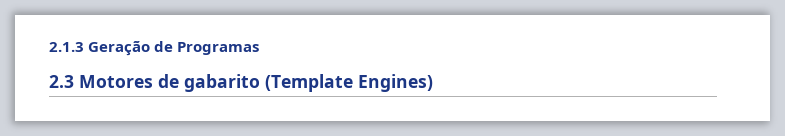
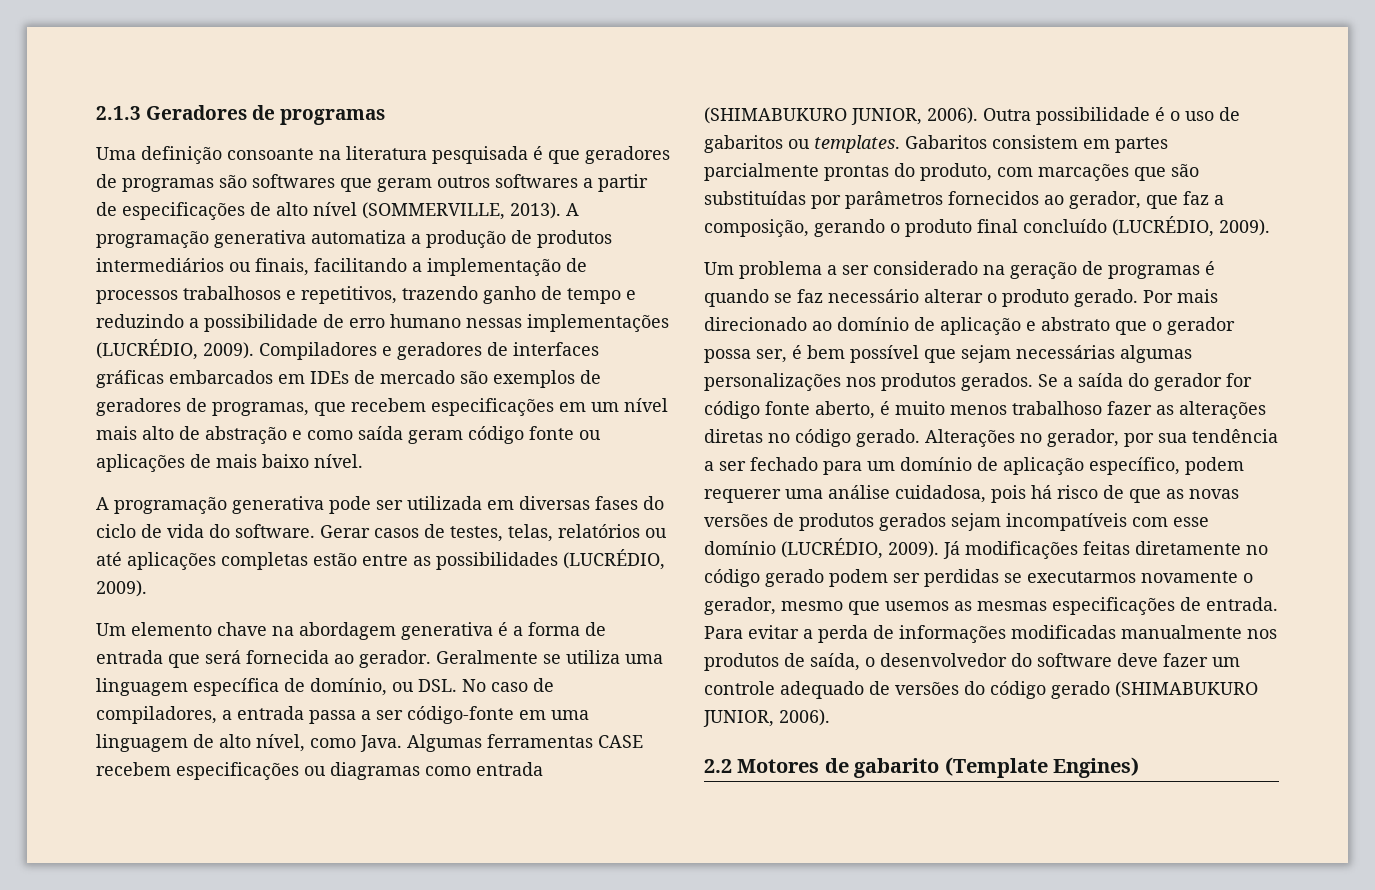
[88,41,260,56] [49,75,74,88] Geração de Programas // 2.3 -> [146,105,386,125] [96,146,670,164] [96,174,648,192] [96,202,579,220] [96,230,612,248] [96,258,587,276] [96,286,636,304] [96,314,669,332] [96,339,599,360] [96,370,601,388] [96,398,668,416] [96,426,601,444] [96,454,363,472] [96,496,664,514] [96,524,667,542] [96,549,665,570] [96,580,147,597] [96,622,606,640] [96,650,663,668] [96,678,554,696] [96,706,589,724] [96,734,643,752] [96,762,543,780] [704,107,1240,125] [704,135,1168,153] [704,163,1199,181] [704,191,1224,209] [704,216,1270,237] [704,261,1215,279] [704,289,1218,307] [704,317,1235,335] [704,345,1192,363] [704,373,1252,391] [704,401,1266,419] [704,429,1278,447] [704,457,1244,475] [704,485,1239,503] [704,513,1209,531] [704,538,1268,559] [704,569,1253,587] [704,597,1278,615] [704,625,1277,643] [704,653,1240,671] [704,681,1258,699] [703,709,830,727] [704,759,732,773] Geradores de programas // Uma definição consoante na literatura pesquisada é que geradores de programas são softwares que geram outros softwares a partir de especificações de alto nível (SOMMERVILLE, 2013). A programação generativa automatiza a produção de produtos intermediários ou finais, facilitando a implementação de processos trabalhosos e repetitivos, trazendo ganho de tempo e reduzindo a possibilidade de erro humano nessas implementações (LUCRÉDIO, 2009). Compiladores e geradores de interfaces gráficas embarcados em IDEs de mercado são exemplos de geradores de programas, que recebem especificações em um nível mais alto de abstração e como saída geram código fonte ou aplicações de mais baixo nível. // A programação generativa pode ser utilizada em diversas fases do ciclo de vida do software. Gerar casos de testes, telas, relatórios ou até aplicações completas estão entre as possibilidades (LUCRÉDIO, 2009). // Um elemento chave na abordagem generativa é a forma de entrada que será fornecida ao gerador. Geralmente se utiliza uma linguagem específica de domínio, ou DSL. No caso de compiladores, a entrada passa a ser código-fonte em uma linguagem de alto nível, como Java. Algumas ferramentas CASE recebem especificações ou diagramas como entrada (SHIMABUKURO JUNIOR, 2006). Outra possibilidade é o uso de gabaritos ou templates. Gabaritos consistem em partes parcialmente prontas do produto, com marcações que são substituídas por parâmetros fornecidos ao gerador, que faz a composição, gerando o produto final concluído (LUCRÉDIO, 2009). // Um problema a ser considerado na geração de programas é quando se faz necessário alterar o produto gerado. Por mais direcionado ao domínio de aplicação e abstrato que o gerador possa ser, é bem possível que sejam necessárias algumas personalizações nos produtos gerados. Se a saída do gerador for código fonte aberto, é muito menos trabalhoso fazer as alterações diretas no código gerado. Alterações no gerador, por sua tendência a ser fechado para um domínio de aplicação específico, podem requerer uma análise cuidadosa, pois há risco de que as novas versões de produtos gerados sejam incompatíveis com esse domínio (LUCRÉDIO, 2009). Já modificações feitas diretamente no código gerado podem ser perdidas se executarmos novamente o gerador, mesmo que usemos as mesmas especificações de entrada. Para evitar a perda de informações modificadas manualmente nos produtos de saída, o desenvolvedor do software deve fazer um controle adequado de versões do código gerado (SHIMABUKURO JUNIOR, 2006). // 2.2

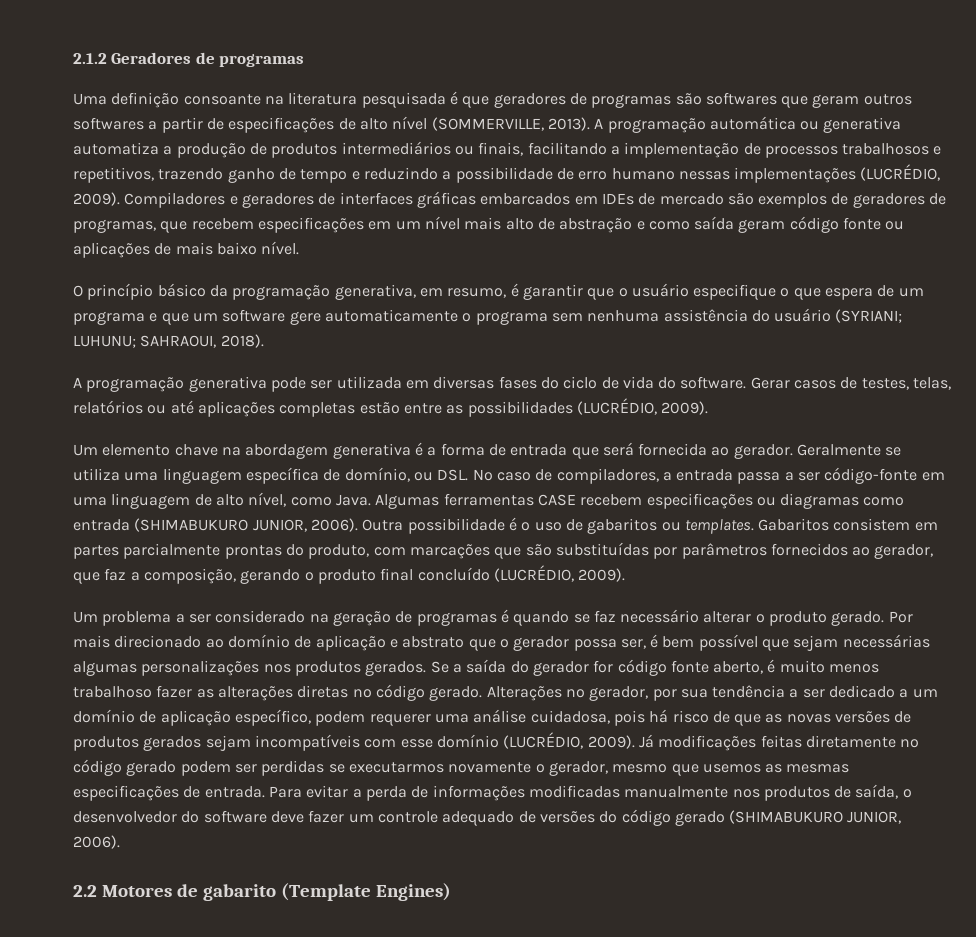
[96,106,141,120] 2.1.3 -> [73,53,107,64] 2.1.2
(209, 239) none -> [709,116,820,130] automática ou
(363, 461) none -> [73,283,924,300] [73,308,903,325] [73,334,264,348] // O princípio básico da programação generativa, em resumo, é garantir que o usuário especifique o que espera de um programa e que um software gere automaticamente o programa sem nenhuma assistência do usuário (SYRIANI; LUHUNU; SAHRAOUI, 2018).
[750,457,862,475] fechado para -> [829,685,909,698] dedicado a

